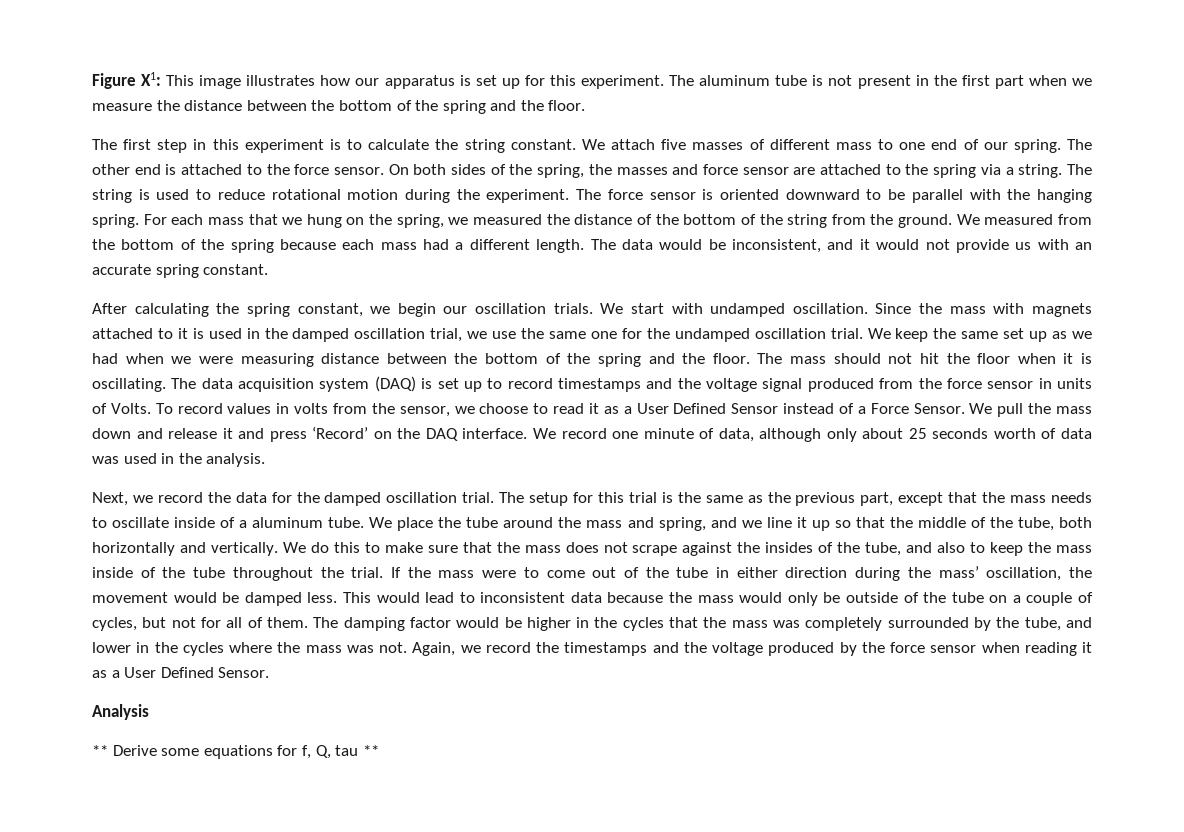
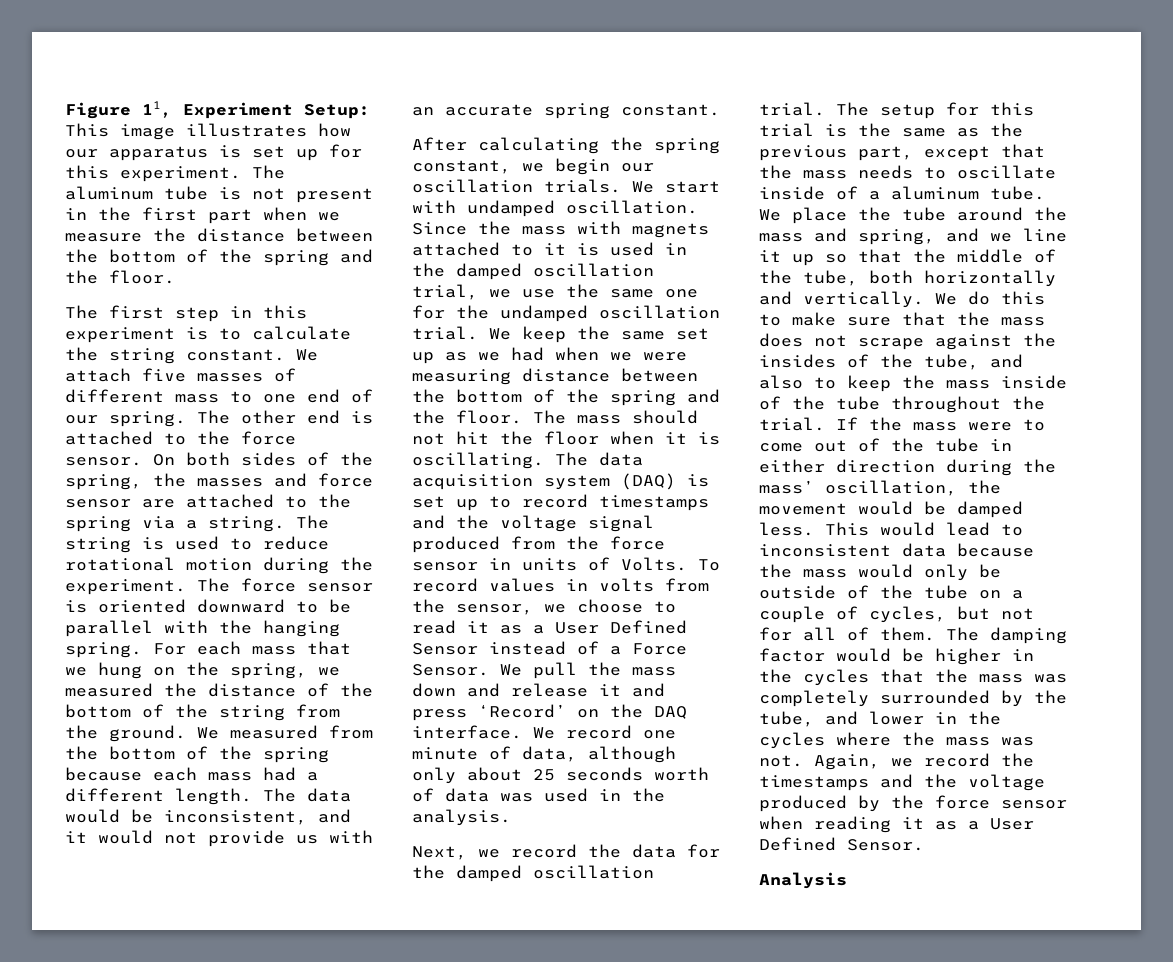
[141,72,162,86] X1: -> [142,101,370,119] 11, Experiment Setup:
[92,745,379,759] // ** Derive some equations for f, Q, tau ** -> (847, 880) none

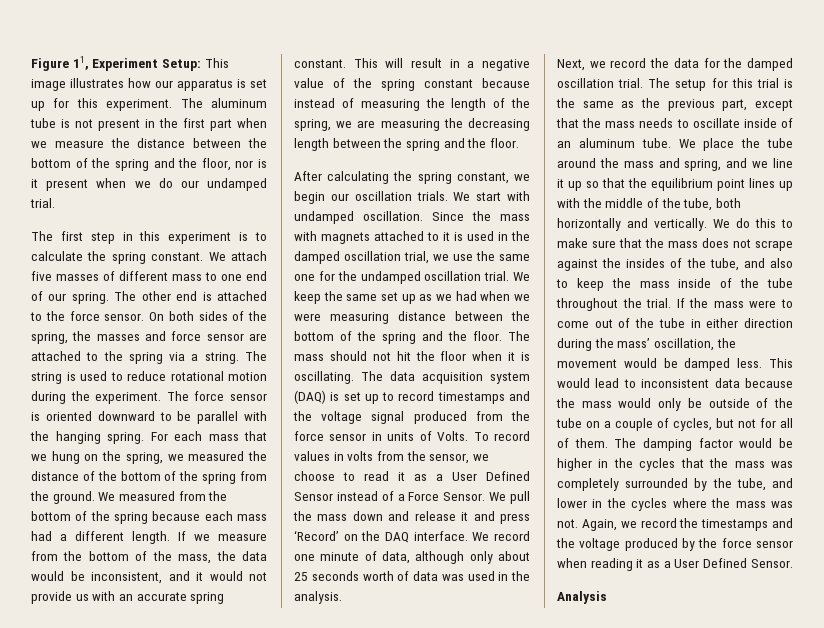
[109,270,175,284] floor. -> [201,158,267,171] [31,178,267,191] [30,198,55,208] floor, nor is it present when we do our undamped trial.
[109,348,175,364] string -> [111,252,146,264] spring
[219,705,285,721] string -> [202,472,237,484] spring
[263,788,296,802] The -> [178,531,267,541] [31,551,236,564] If we measure from the bottom of the mass, the
(720, 110) none -> [353,58,530,71] [294,78,530,91] [294,98,530,111] [294,118,530,131] [294,138,519,151] This will result in a negative value of the spring constant because instead of measuring the length of the spring, we are measuring the decreasing length between the spring and the floor.
[869,191,880,200] a -> [557,141,571,148] an
(946, 256) none -> [651,178,793,191] [557,198,602,208] equilibrium point lines up with the

